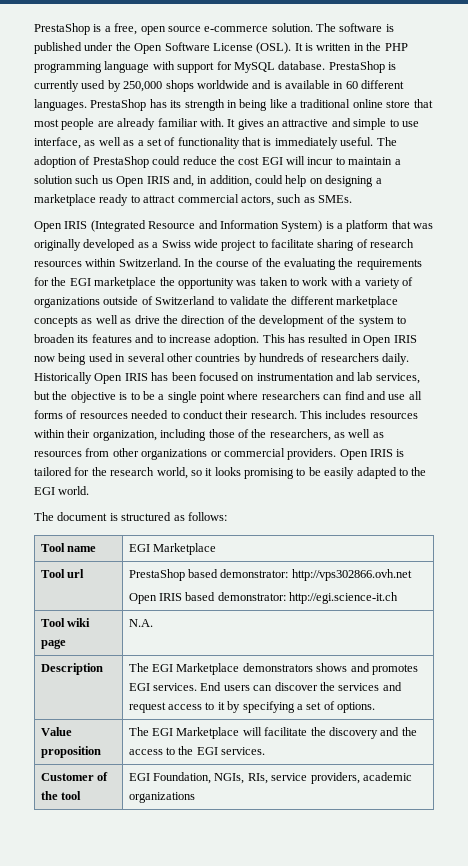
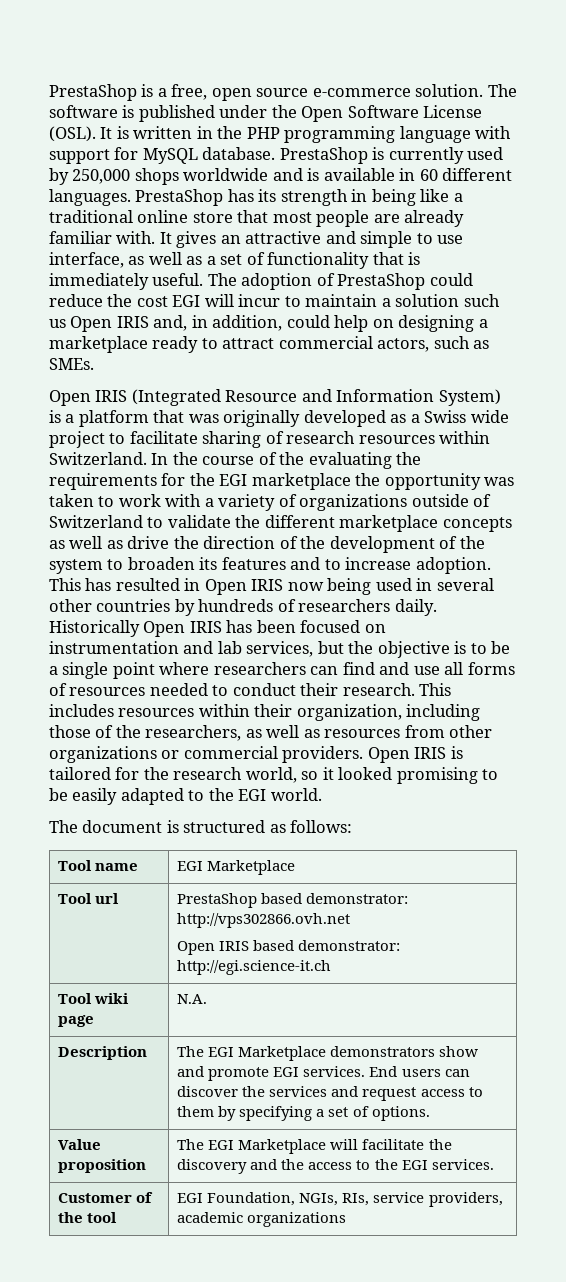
[214,467,241,476] looks -> [338,767,393,780] looked
[316,663,418,675] shows and promotes -> [439,1046,479,1057] [177,1066,270,1081] show and promote
[217,702,225,710] it -> [177,1106,215,1117] them

